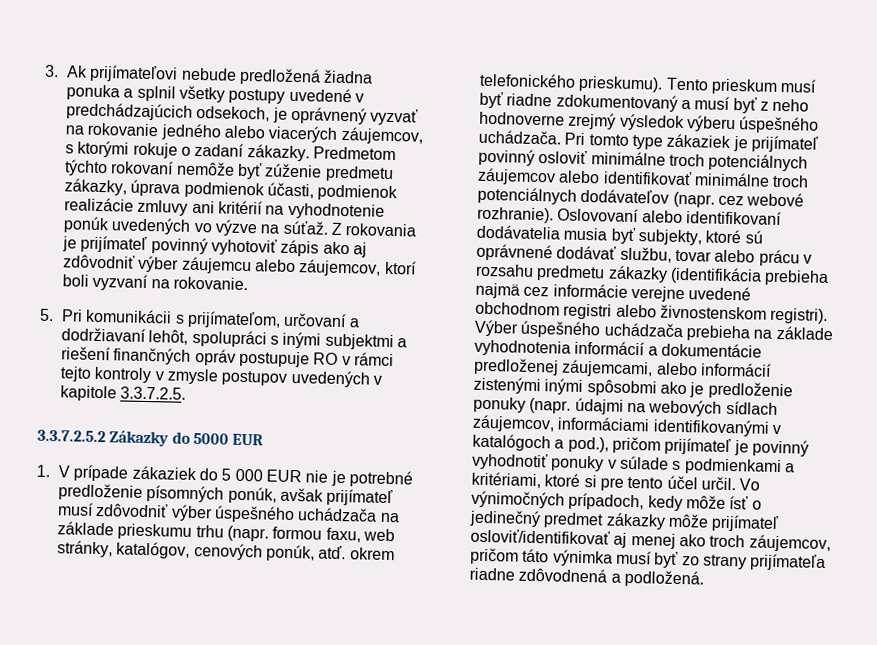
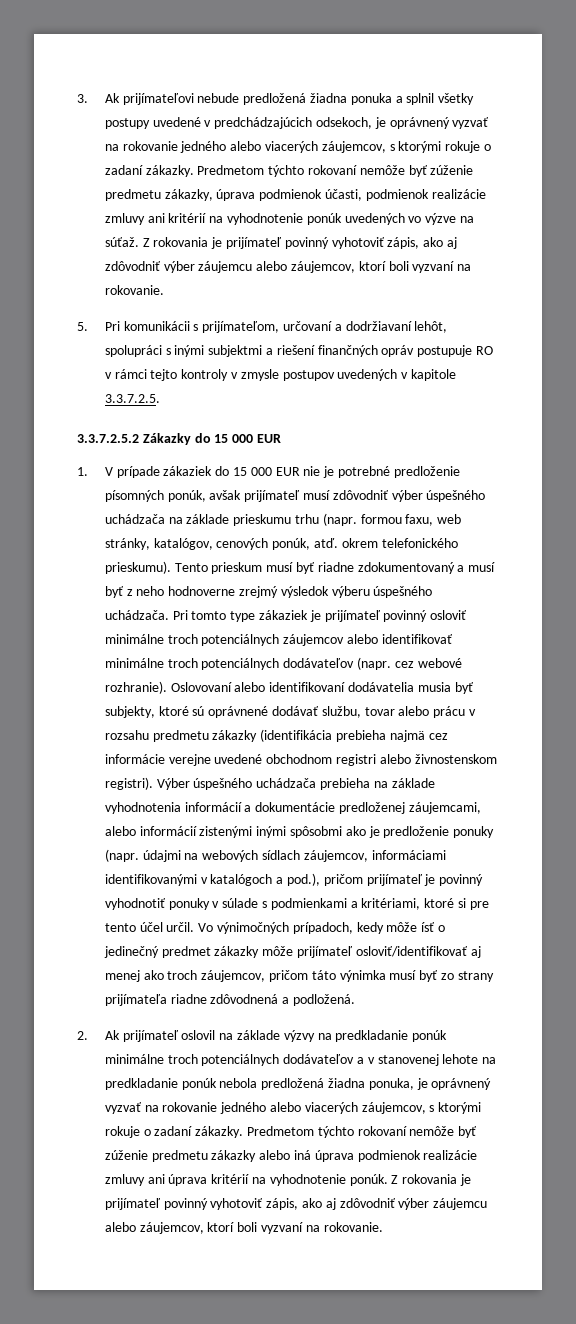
[280,239,320,257] zápis -> [387,237,420,249] zápis,
[192,432,229,445] 5000 -> [214,434,254,443] 15 000
[221,468,232,481] 5 -> [232,467,247,476] 15
(704, 578) none -> [77,1030,448,1042] [104,1054,497,1066] [104,1078,492,1090] [104,1102,482,1114] [104,1126,477,1138] [104,1150,478,1162] [104,1174,471,1186] [104,1198,488,1210] [104,1222,383,1234] // 2. Ak prijímateľ oslovil na základe výzvy na predkladanie ponúk minimálne troch potenciálnych dodávateľov a v stanovenej lehote na predkladanie ponúk nebola predložená žiadna ponuka, je oprávnený vyzvať na rokovanie jedného alebo viacerých záujemcov, s ktorými rokuje o zadaní zákazky. Predmetom týchto rokovaní nemôže byť zúženie predmetu zákazky alebo iná úprava podmienok realizácie zmluvy ani úprava kritérií na vyhodnotenie ponúk. Z rokovania je prijímateľ povinný vyhotoviť zápis, ako aj zdôvodniť výber záujemcu alebo záujemcov, ktorí boli vyzvaní na rokovanie.

